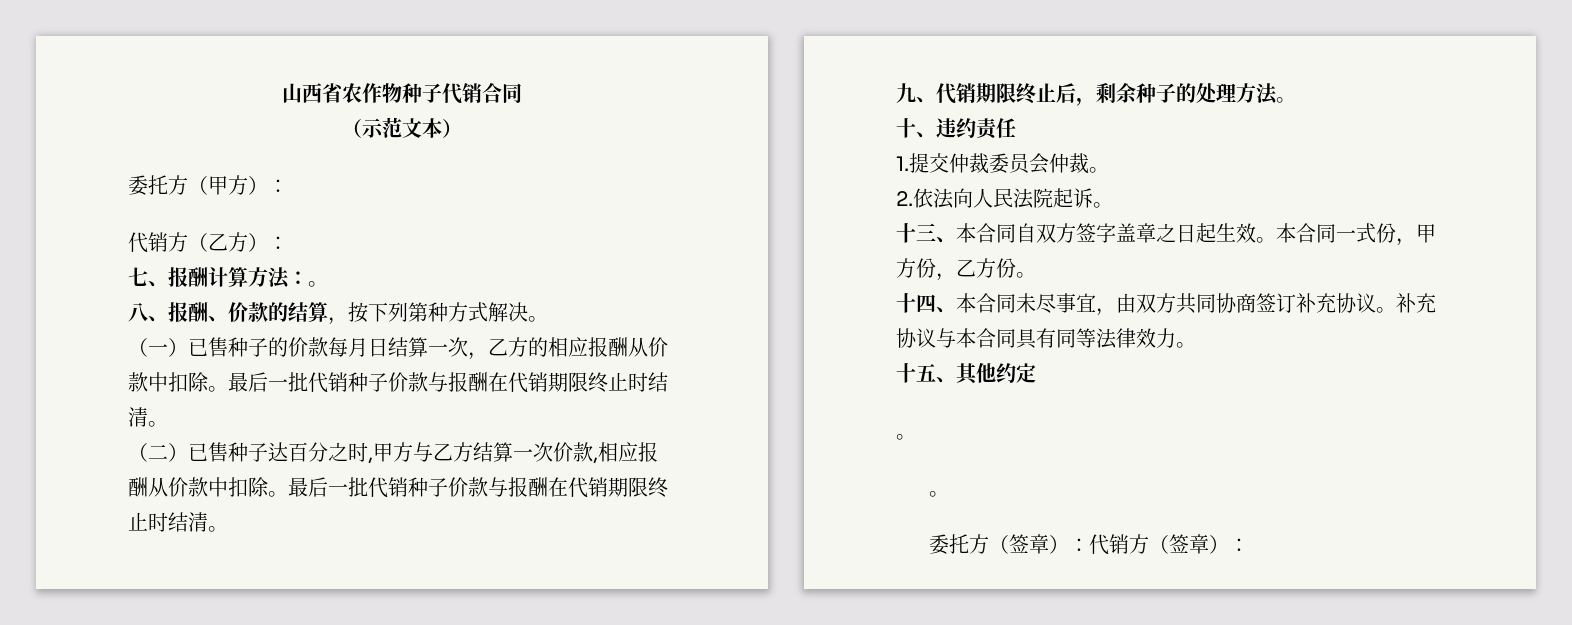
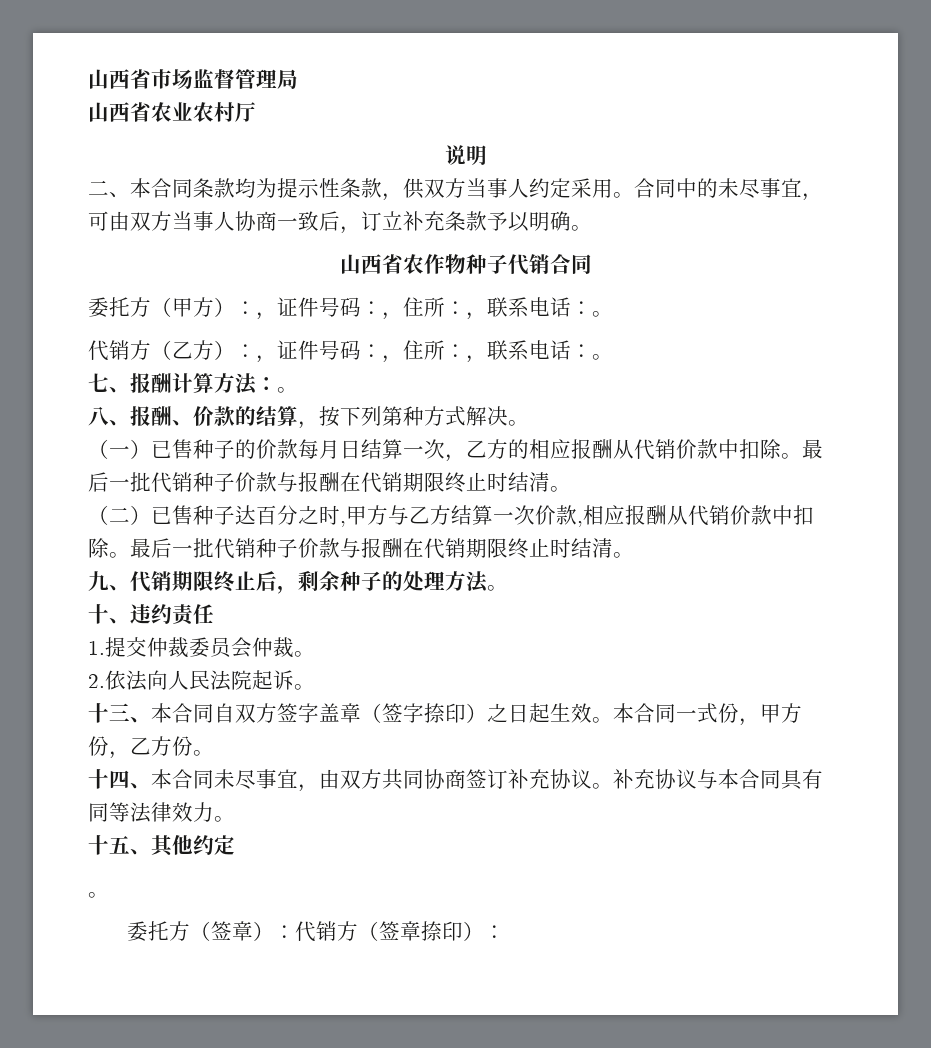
[282,83,343,103] 山西省 -> [88,69,298,89] [88,102,256,123] [444,145,487,165] [88,178,823,201] [88,211,592,234] [339,254,404,274] 山西省市场监督管理局 // 山西省农业农村厅 // 说明 // 二、本合同条款均为提示性条款，供双方当事人约定采用。合同中的未尽事宜，可由双方当事人协商一致后，订立补充条款予以明确。 // 山西省
[342,117,462,138] // （示范文本） -> (592, 264) none
[128,232,288,253] // 代销方（乙方）： -> [256,297,613,320] [88,340,613,363] ，证件号码：，住所：，联系电话：。 // 代销方（乙方）：，证件号码：，住所：，联系电话：。
(648, 347) none -> [634,439,676,460] 代销
(168, 487) none -> [688,505,730,526] 代销
(1156, 233) none -> [361,703,487,723] （签字捺印）
[929,491,950,497] // 。 -> (109, 895) none
(1210, 544) none -> [420,921,463,941] 捺印

